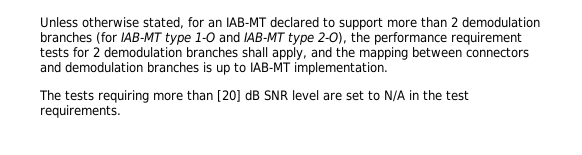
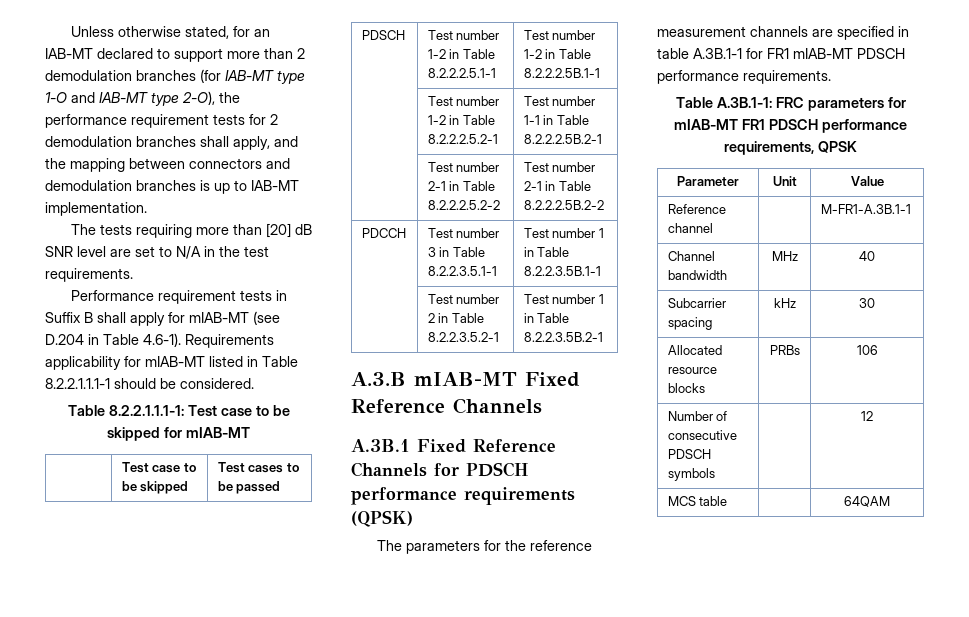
(121, 111) none -> [70,290,287,304] [45,311,280,326] [45,333,274,348] [45,356,298,370] [45,378,254,389] [67,405,290,416] [107,427,250,441] [121,462,196,473] [121,481,189,494] [217,462,299,473] [217,481,281,494] [361,30,405,40] [427,30,500,40] [427,49,495,59] [427,68,496,78] [523,30,596,40] [523,49,591,59] [523,68,600,78] [427,96,500,106] [427,115,495,125] [427,134,498,144] [523,96,596,106] [523,115,589,125] [523,134,602,144] [427,162,500,172] [427,181,495,191] [427,200,500,210] [523,162,596,172] [523,181,591,191] [523,200,604,210] [361,228,406,238] [427,228,500,238] [427,247,485,257] [427,266,497,276] [523,228,604,238] [523,247,570,257] [523,266,601,276] [427,294,500,304] [427,313,484,323] [427,332,499,342] [523,294,604,304] [523,313,570,323] [523,332,603,342] [351,372,580,387] [351,398,542,414] [351,439,556,453] [351,462,528,477] [351,487,575,505] [351,510,413,527] [376,540,592,554] [657,26,909,40] [657,48,905,59] [657,70,831,84] [675,97,906,111] [674,119,907,133] [724,141,857,155] [677,176,739,186] [772,176,797,186] [850,176,884,186] [667,204,726,214] [667,223,713,233] [820,204,911,214] [667,251,715,261] [667,270,727,280] [771,251,798,261] [859,251,875,261] [667,298,726,308] [667,317,712,330] [773,298,796,308] [859,298,875,308] [667,345,722,355] [667,367,717,374] [667,383,705,393] [769,345,800,355] [856,345,878,355] [667,411,728,421] [667,430,737,440] [667,449,711,459] [667,468,715,481] [861,411,873,421] [667,496,728,506] [844,496,890,507] // Performance requirement tests in Suffix B shall apply for mIAB-MT (see D.204 in Table 4.6-1). Requirements applicability for mIAB-MT listed in Table 8.2.2.1.1.1-1 should be considered. // Table 8.2.2.1.1.1-1: Test case to be skipped for mIAB-MT // | Test case to be skipped | Test cases to be passed // PDSCH | Test number 1-2 in Table 8.2.2.2.5.1-1 | Test number 1-2 in Table 8.2.2.2.5B.1-1 // | Test number 1-2 in Table 8.2.2.2.5.2-1 | Test number 1-1 in Table 8.2.2.2.5B.2-1 // | Test number 2-1 in Table 8.2.2.2.5.2-2 | Test number 2-1 in Table 8.2.2.2.5B.2-2 // PDCCH | Test number 3 in Table 8.2.2.3.5.1-1 | Test number 1 in Table 8.2.2.3.5B.1-1 // | Test number 2 in Table 8.2.2.3.5.2-1 | Test number 1 in Table 8.2.2.3.5B.2-1 // A.3.B mIAB-MT Fixed Reference Channels // A.3B.1 Fixed Reference Channels for PDSCH performance requirements (QPSK) // The parameters for the reference measurement channels are specified in table A.3B.1-1 for FR1 mIAB-MT PDSCH performance requirements. // Table A.3B.1-1: FRC parameters for mIAB-MT FR1 PDSCH performance requirements, QPSK // Parameter | Unit | Value // Reference channel | | M-FR1-A.3B.1-1 // Channel bandwidth | MHz | 40 // Subcarrier spacing | kHz | 30 // Allocated resource blocks | PRBs | 106 // Number of consecutive PDSCH symbols | | 12 // MCS table | | 64QAM

